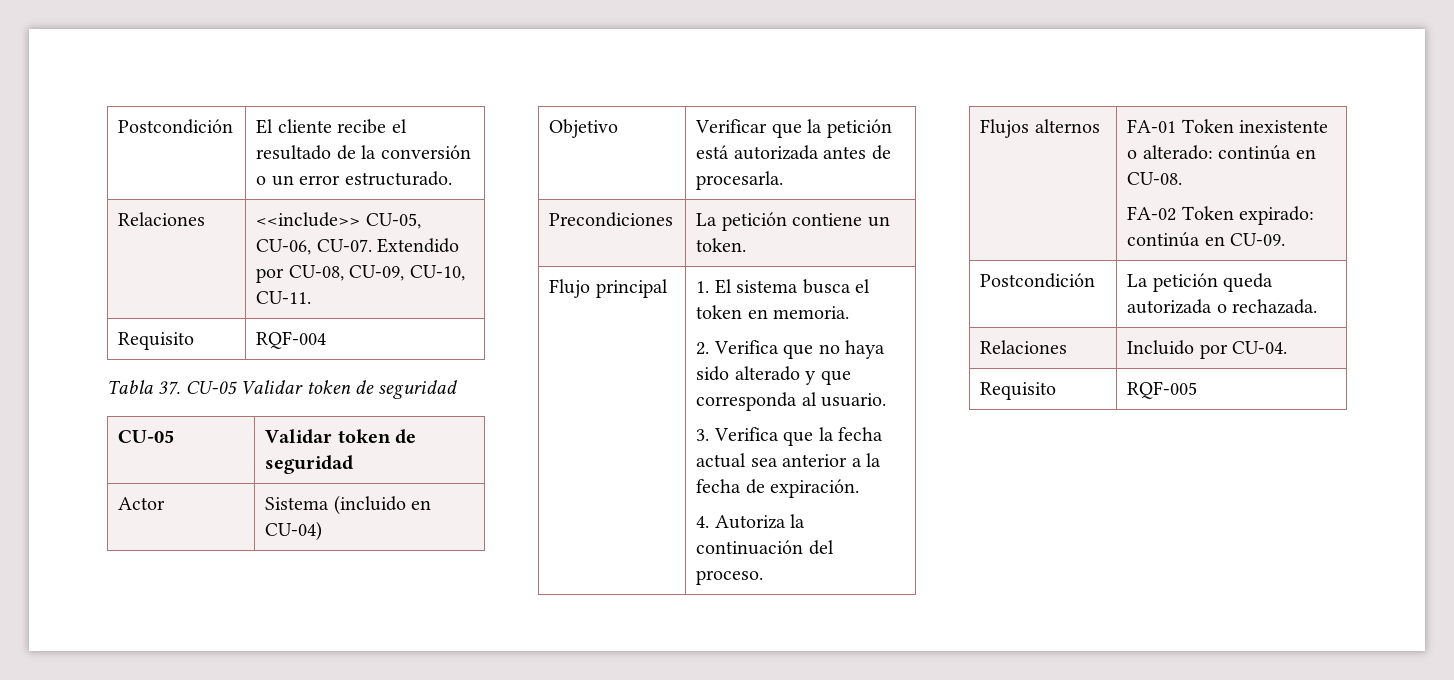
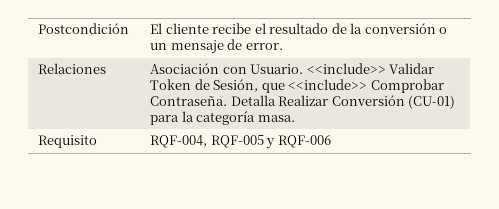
[299,171,452,186] [118,212,206,226] [256,212,421,229] [256,238,460,255] [256,265,465,283] [256,291,312,304] [118,332,195,350] [256,331,327,349] [107,380,458,399] [118,430,175,443] [265,429,417,444] [265,455,354,474] [118,497,166,510] [265,495,432,515] [265,521,323,541] [549,119,619,138] [695,119,892,138] [696,145,891,160] [696,171,784,190] [549,212,674,227] [696,212,890,231] [696,238,747,252] [549,279,668,298] [696,279,871,294] [696,305,850,319] [696,340,886,359] [696,366,851,385] [696,392,887,411] [696,427,884,446] [696,453,882,468] [696,479,860,498] [696,514,806,529] [696,540,834,555] [696,570,764,585] [980,119,1100,138] [1127,119,1329,133] [1127,145,1316,160] [1127,172,1183,185] [1127,206,1315,225] [1127,232,1286,247] [980,273,1096,288] [1127,273,1274,292] [1127,299,1318,314] [980,340,1068,354] [1127,340,1288,359] [980,382,1057,400] [1127,381,1198,399] error estructurado. // Relaciones | <<include>> CU-05, CU-06, CU-07. Extendido por CU-08, CU-09, CU-10, CU-11. // Requisito | RQF-004 // Tabla 37. CU-05 Validar token de seguridad // CU-05 | Validar token de seguridad // Actor | Sistema (incluido en CU-04) // Objetivo | Verificar que la petición está autorizada antes de procesarla. // Precondiciones | La petición contiene un token. // Flujo principal | 1. El sistema busca el token en memoria. // 2. Verifica que no haya sido alterado y que corresponda al usuario. // 3. Verifica que la fecha actual sea anterior a la fecha de expiración. // 4. Autoriza la continuación del proceso. // Flujos alternos | FA-01 Token inexistente o alterado: continúa en CU-08. // FA-02 Token expirado: continúa en CU-09. // Postcondición | La petición queda autorizada o rechazada. // Relaciones | Incluido por CU-04. // Requisito | RQF-005 -> [170,39,283,54] [38,63,107,74] [150,63,435,74] [150,79,444,93] [150,95,456,109] [150,111,295,125] [38,135,98,148] [150,135,331,149] mensaje de error. // Relaciones | Asociación con Usuario. <<include>> Validar Token de Sesión, que <<include>> Comprobar Contraseña. Detalla Realizar Conversión (CU-01) para la categoría masa. // Requisito | RQF-004, RQF-005 y RQF-006

